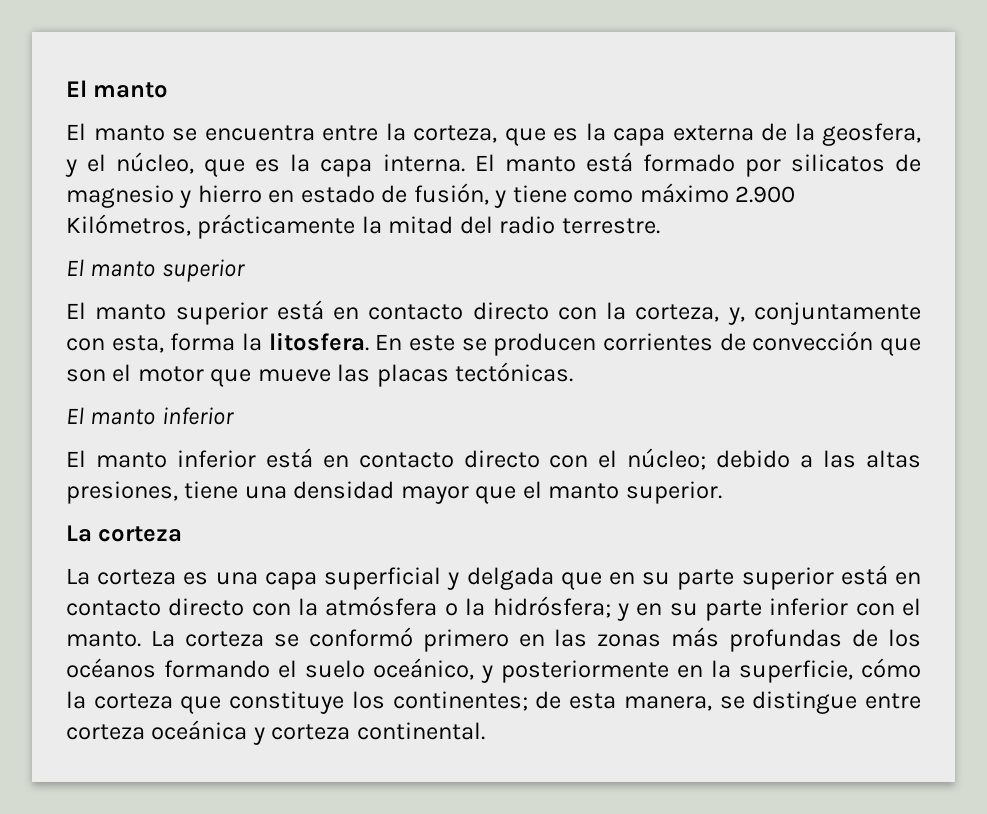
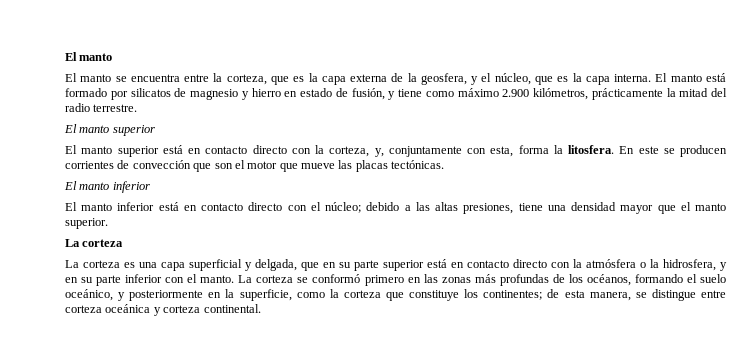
[66,214,191,236] Kilómetros, -> [533,88,588,100] kilómetros,
[466,567,554,590] delgada -> [255,259,297,271] delgada,
[492,596,611,618] hidrósfera; -> [663,259,716,271] hidrosfera,
[66,658,156,678] océanos -> [586,274,631,286] océanos,
[861,658,921,678] cómo -> [296,292,325,298] como

